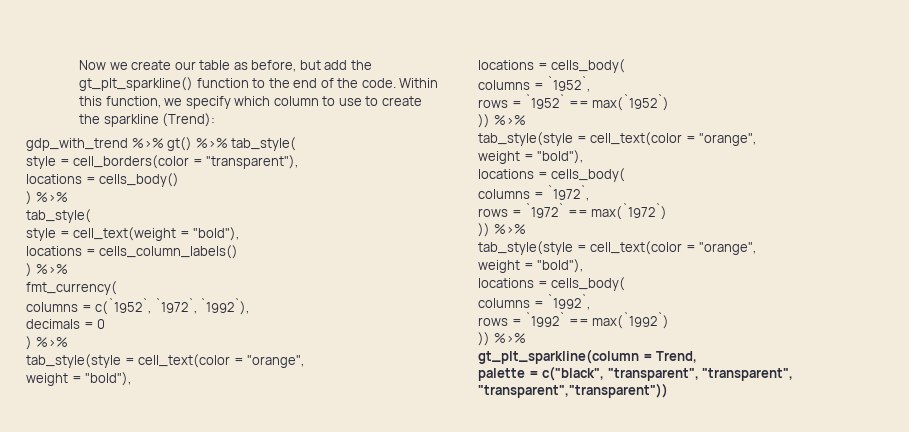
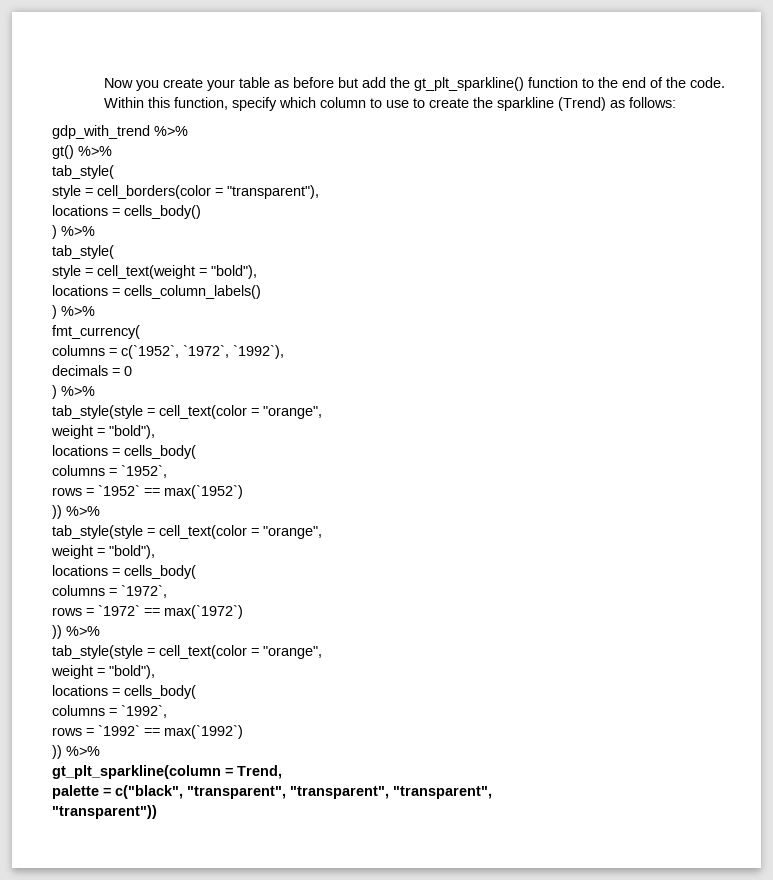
[109,60,196,70] we create our -> [135,78,235,91] you create your
[251,60,297,72] before, -> [292,77,334,88] before
[164,98,183,106] we -> (228, 103) none
[162,113,216,127] (Trend): -> [557,97,676,111] (Trend) as follows:
(164, 143) none -> (188, 131) //
(228, 143) none -> (112, 151) //
[478,383,668,398] "transparent","transparent")) -> [393,786,492,799] [52,805,157,819] "transparent", // "transparent"))

